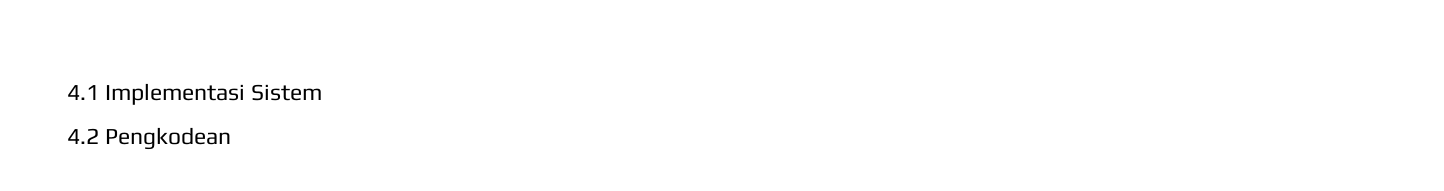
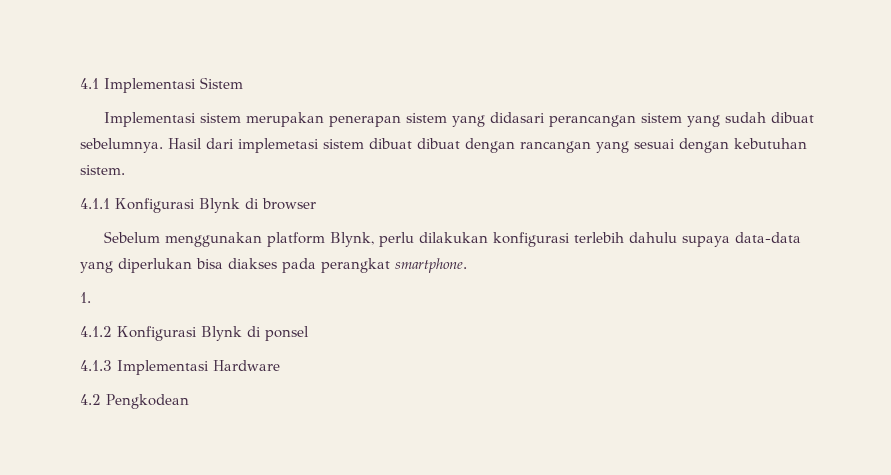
(323, 92) none -> [104,112,815,127] [80,138,807,153] [80,165,125,175] [80,198,316,213] [104,231,802,247] [80,258,467,273] [80,292,91,303] [80,326,309,341] [80,360,280,375] // Implementasi sistem merupakan penerapan sistem yang didasari perancangan sistem yang sudah dibuat sebelumnya. Hasil dari implemetasi sistem dibuat dibuat dengan rancangan yang sesuai dengan kebutuhan sistem. // 4.1.1 Konfigurasi Blynk di browser // Sebelum menggunakan platform Blynk, perlu dilakukan konfigurasi terlebih dahulu supaya data-data yang diperlukan bisa diakses pada perangkat smartphone. // 1. // 4.1.2 Konfigurasi Blynk di ponsel // 4.1.3 Implementasi Hardware

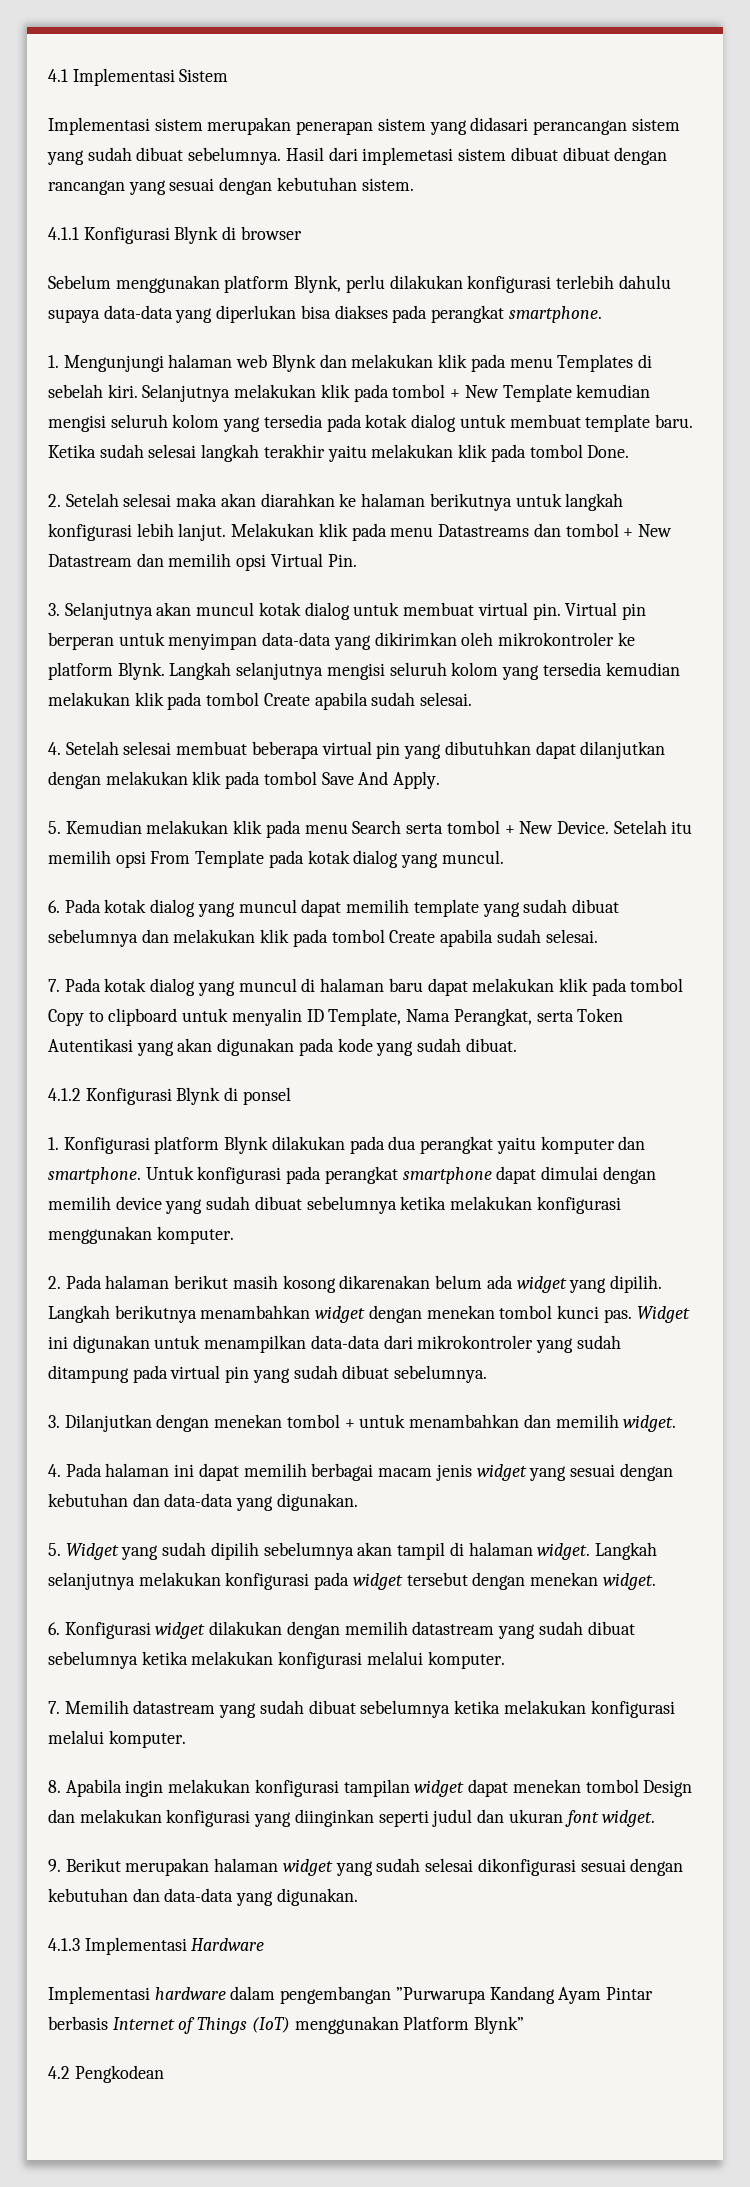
(91, 297) none -> [63,354,652,372] [48,384,651,402] [48,414,693,432] [48,444,630,462] [48,493,624,511] [48,523,672,541] [48,553,357,571] [48,602,646,620] [48,632,635,650] [48,662,680,680] [48,692,473,710] [48,741,666,759] [48,771,441,789] [48,820,693,838] [48,850,504,868] [48,899,619,917] [48,929,598,947] [48,978,684,996] [48,1008,624,1026] [48,1038,517,1056] Mengunjungi halaman web Blynk dan melakukan klik pada menu Templates di sebelah kiri. Selanjutnya melakukan klik pada tombol + New Template kemudian mengisi seluruh kolom yang tersedia pada kotak dialog untuk membuat template baru. Ketika sudah selesai langkah terakhir yaitu melakukan klik pada tombol Done. // 2. Setelah selesai maka akan diarahkan ke halaman berikutnya untuk langkah konfigurasi lebih lanjut. Melakukan klik pada menu Datastreams dan tombol + New Datastream dan memilih opsi Virtual Pin. // 3. Selanjutnya akan muncul kotak dialog untuk membuat virtual pin. Virtual pin berperan untuk menyimpan data-data yang dikirimkan oleh mikrokontroler ke platform Blynk. Langkah selanjutnya mengisi seluruh kolom yang tersedia kemudian melakukan klik pada tombol Create apabila sudah selesai. // 4. Setelah selesai membuat beberapa virtual pin yang dibutuhkan dapat dilanjutkan dengan melakukan klik pada tombol Save And Apply. // 5. Kemudian melakukan klik pada menu Search serta tombol + New Device. Setelah itu memilih opsi From Template pada kotak dialog yang muncul. // 6. Pada kotak dialog yang muncul dapat memilih template yang sudah dibuat sebelumnya dan melakukan klik pada tombol Create apabila sudah selesai. // 7. Pada kotak dialog yang muncul di halaman baru dapat melakukan klik pada tombol Copy to clipboard untuk menyalin ID Template, Nama Perangkat, serta Token Autentikasi yang akan digunakan pada kode yang sudah dibuat.
[80,360,280,375] 4.1.3 Implementasi Hardware -> [48,1136,646,1154] [48,1166,656,1184] [48,1196,621,1214] [48,1226,234,1244] [48,1275,662,1293] [48,1305,690,1323] [48,1335,621,1353] [48,1365,488,1383] [48,1414,677,1432] [48,1463,673,1481] [48,1493,358,1511] [48,1542,657,1560] [48,1572,656,1590] [48,1621,635,1639] [48,1651,505,1669] [48,1700,675,1718] [48,1730,186,1748] [48,1779,693,1797] [48,1809,656,1827] [48,1858,684,1876] [48,1888,358,1906] [48,1937,265,1955] [48,1986,654,2004] [48,2016,525,2034] 1. Konfigurasi platform Blynk dilakukan pada dua perangkat yaitu komputer dan smartphone. Untuk konfigurasi pada perangkat smartphone dapat dimulai dengan memilih device yang sudah dibuat sebelumnya ketika melakukan konfigurasi menggunakan komputer. // 2. Pada halaman berikut masih kosong dikarenakan belum ada widget yang dipilih. Langkah berikutnya menambahkan widget dengan menekan tombol kunci pas. Widget ini digunakan untuk menampilkan data-data dari mikrokontroler yang sudah ditampung pada virtual pin yang sudah dibuat sebelumnya. // 3. Dilanjutkan dengan menekan tombol + untuk menambahkan dan memilih widget. // 4. Pada halaman ini dapat memilih berbagai macam jenis widget yang sesuai dengan kebutuhan dan data-data yang digunakan. // 5. Widget yang sudah dipilih sebelumnya akan tampil di halaman widget. Langkah selanjutnya melakukan konfigurasi pada widget tersebut dengan menekan widget. // 6. Konfigurasi widget dilakukan dengan memilih datastream yang sudah dibuat sebelumnya ketika melakukan konfigurasi melalui komputer. // 7. Memilih datastream yang sudah dibuat sebelumnya ketika melakukan konfigurasi melalui komputer. // 8. Apabila ingin melakukan konfigurasi tampilan widget dapat menekan tombol Design dan melakukan konfigurasi yang diinginkan seperti judul dan ukuran font widget. // 9. Berikut merupakan halaman widget yang sudah selesai dikonfigurasi sesuai dengan kebutuhan dan data-data yang digunakan. // 4.1.3 Implementasi Hardware // Implementasi hardware dalam pengembangan ”Purwarupa Kandang Ayam Pintar berbasis Internet of Things (IoT) menggunakan Platform Blynk”

